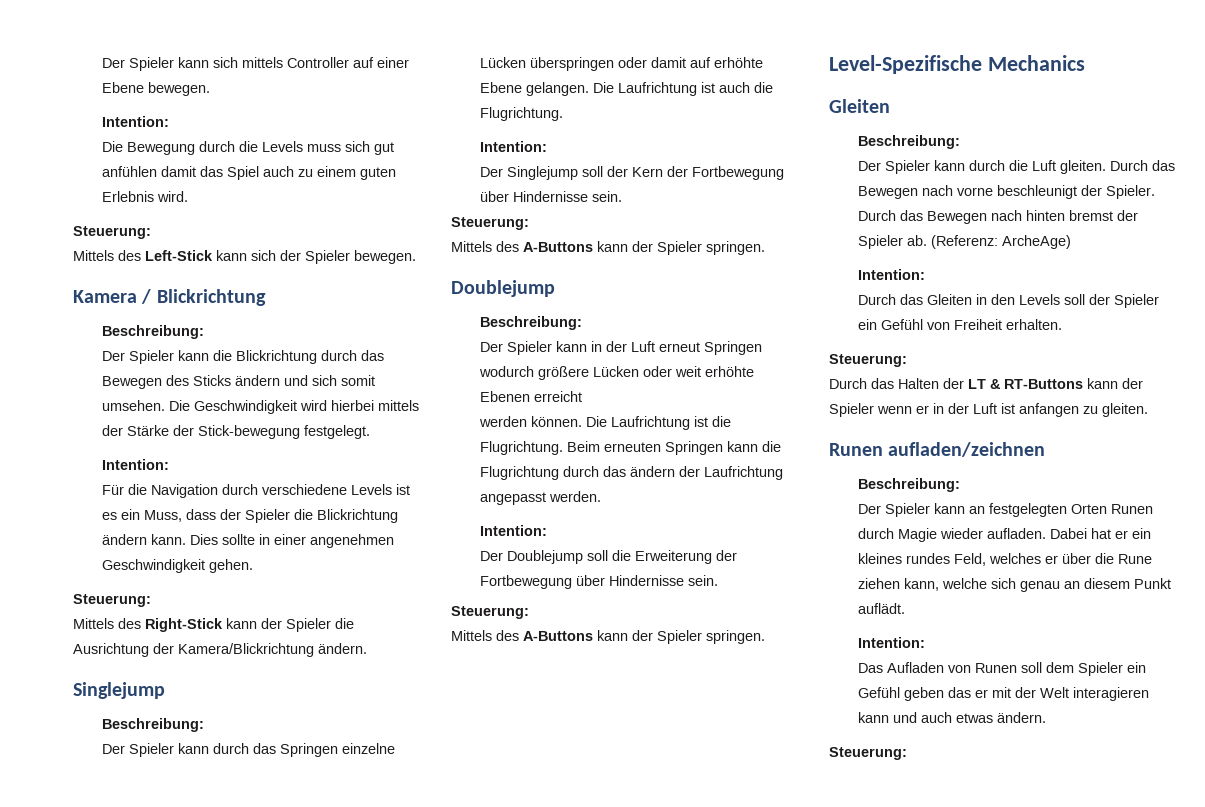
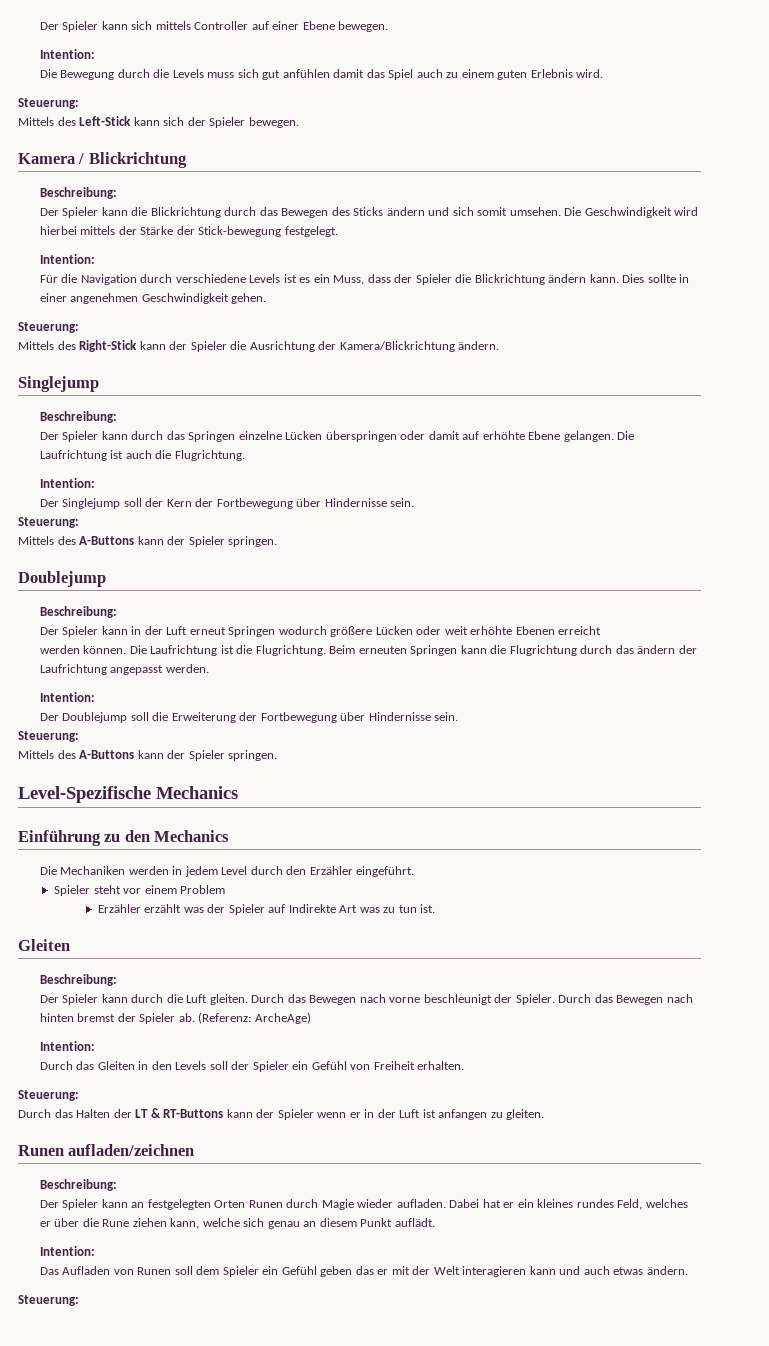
(1085, 63) none -> [18,830,230,846] [39,866,415,877] [54,885,226,896] [97,904,436,915] // Einführung zu den Mechanics // Die Mechaniken werden in jedem Level durch den Erzähler eingeführt. // Spieler steht vor einem Problem // Erzähler erzählt was der Spieler auf Indirekte Art was zu tun ist.

